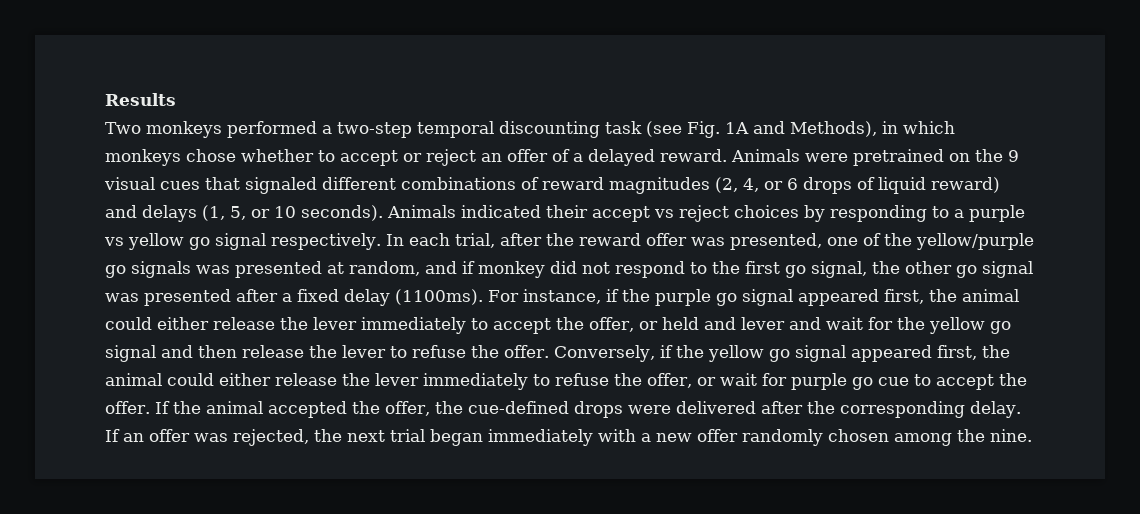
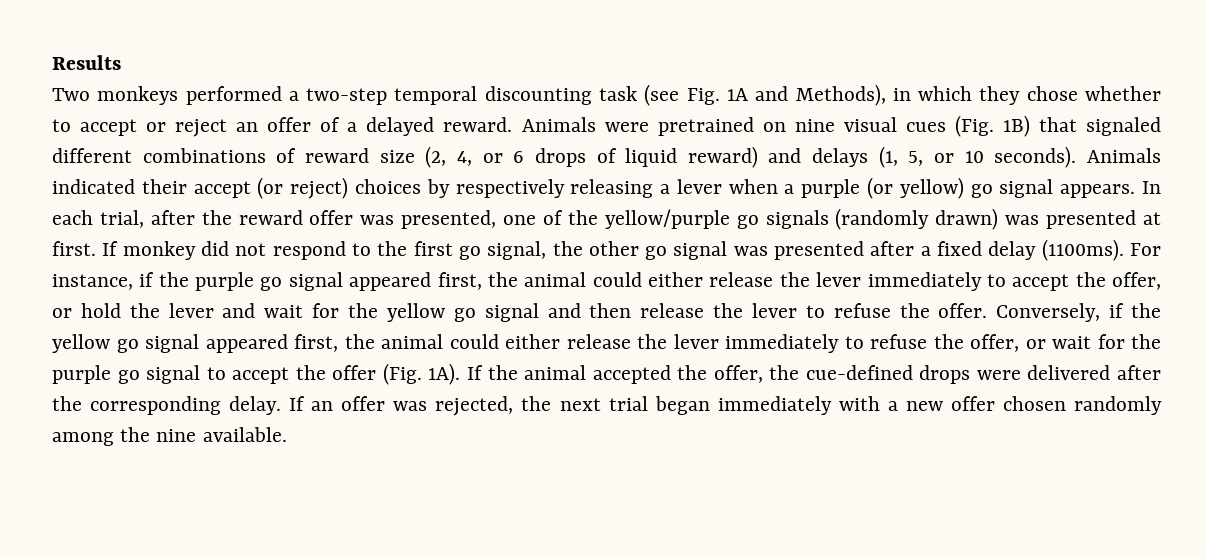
[105,149,181,166] monkeys -> [979,86,1021,105] they
[975,149,1019,162] [104,177,200,190] the 9 visual cues -> [794,115,1030,137] nine visual cues (Fig. 1B)
[609,177,710,194] magnitudes -> [379,150,415,163] size
[654,205,1025,222] [104,233,381,250] vs reject choices by responding to a purple vs yellow go signal respectively. -> [257,177,1136,199] (or reject) choices by respectively releasing a lever when a purple (or yellow) go signal appears.
(191, 269) none -> [835,208,999,230] (randomly drawn)
[349,261,475,276] random, and if -> [52,241,119,256] first. If
[661,317,736,330] held and -> [80,303,160,318] hold the
[790,373,1027,390] [105,401,150,414] purple go cue to accept the offer. -> [1131,334,1161,349] [52,363,461,385] the purple go signal to accept the offer (Fig. 1A).
[742,429,1032,446] randomly chosen among the nine. -> [1002,396,1162,415] [52,427,287,446] chosen randomly among the nine available.

